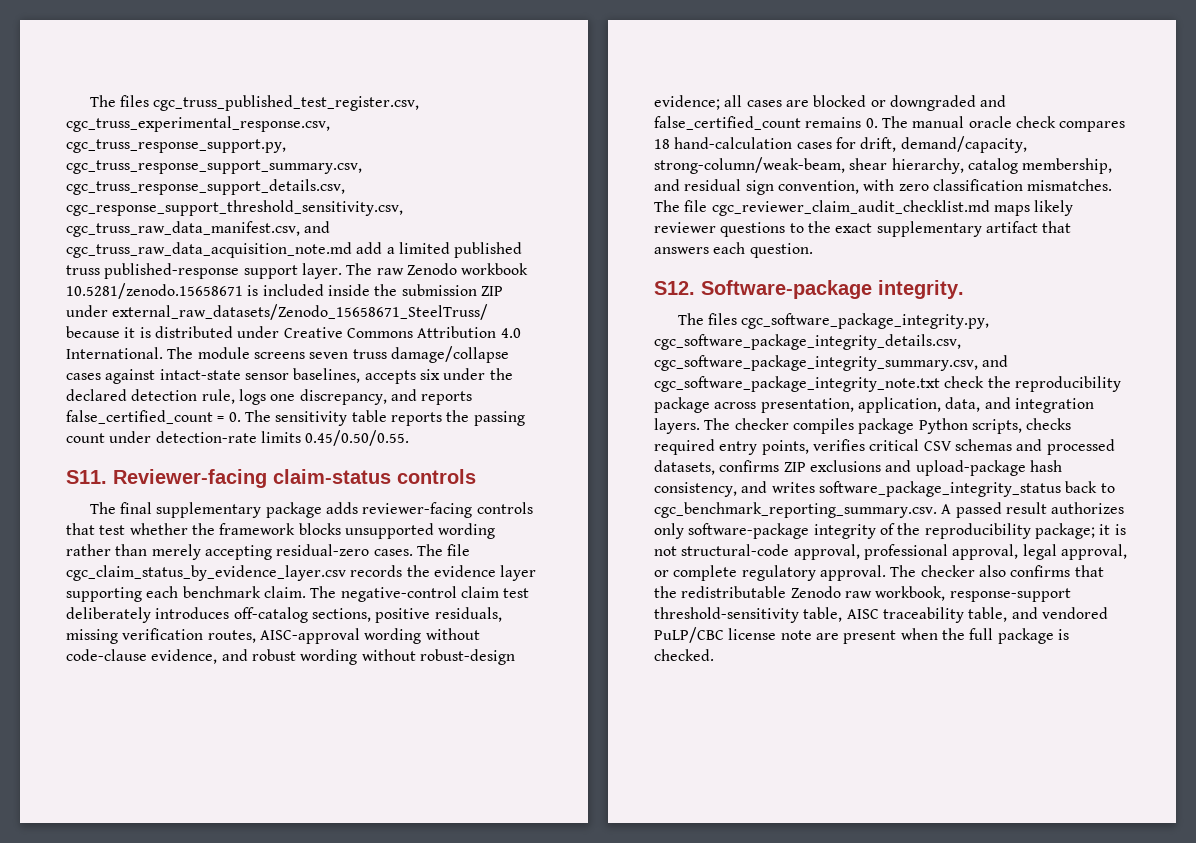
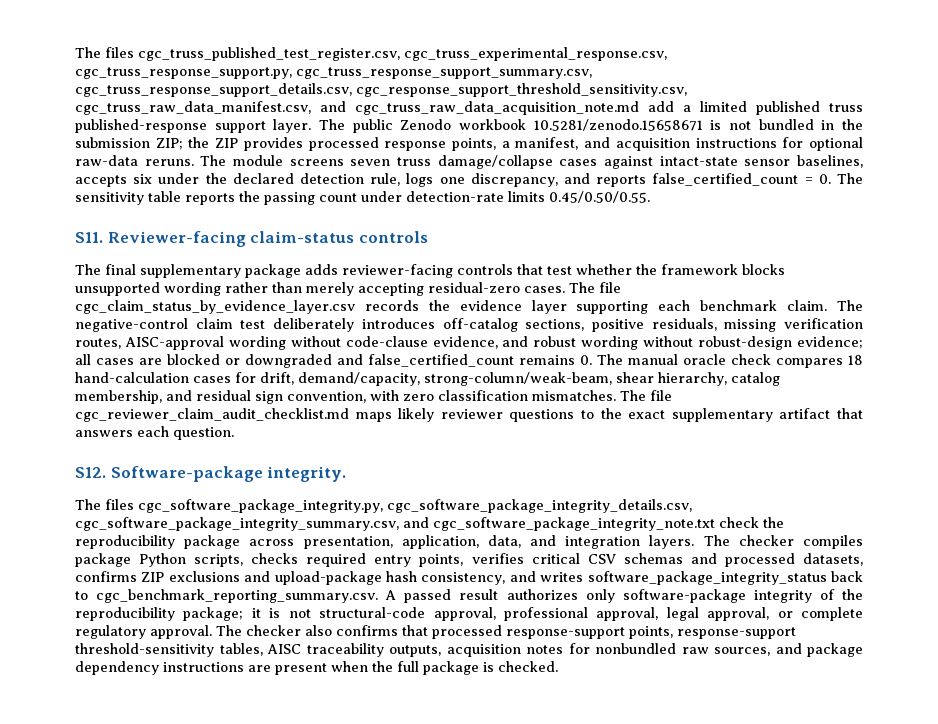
[376,268,404,275] raw -> [352,119,393,133] public
[262,284,503,296] [66,304,489,320] [66,326,521,338] [66,347,163,359] included inside the submission ZIP under external_raw_datasets/Zenodo_15658671_SteelTruss/ because it is distributed under Creative Commons Attribution 4.0 International. -> [729,119,863,130] [75,137,863,151] [75,155,194,166] not bundled in the submission ZIP; the ZIP provides processed response points, a manifest, and acquisition instructions for optional raw-data reruns.
[654,586,946,601] the redistributable Zenodo raw workbook, -> [432,625,673,639] processed response-support points,
[803,607,843,622] table, -> [219,643,263,656] tables,
[968,607,1108,622] [654,627,812,643] table, and vendored PuLP/CBC license note -> [389,643,863,657] [75,661,244,675] outputs, acquisition notes for nonbundled raw sources, and package dependency instructions

